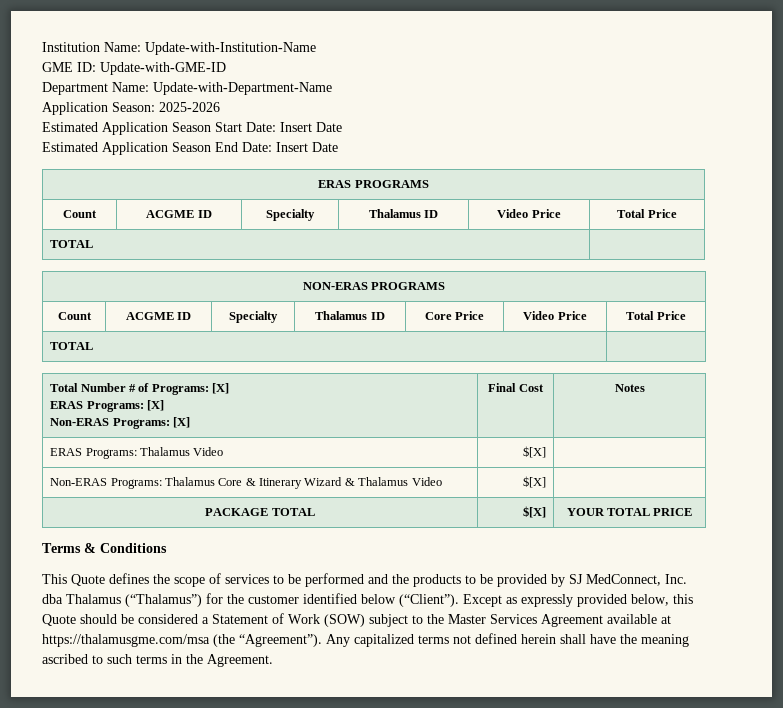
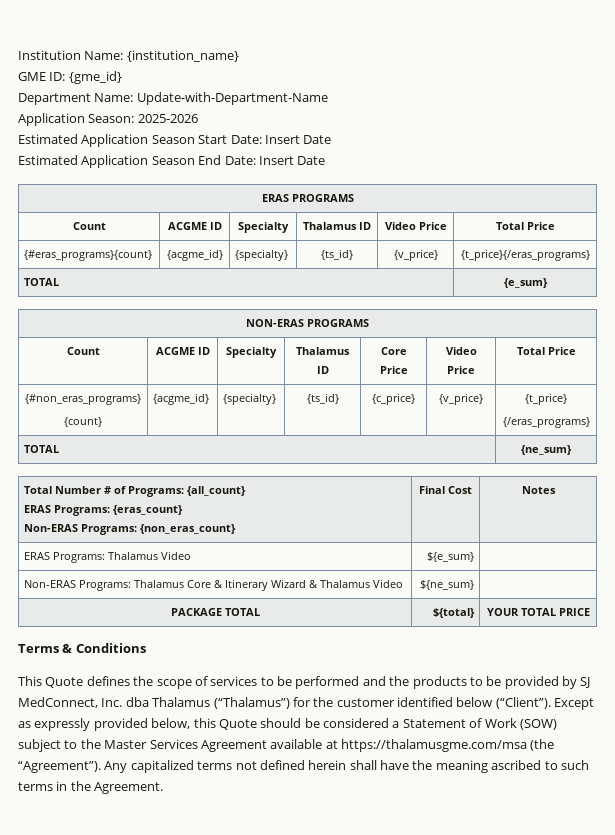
[145,42,316,55] Update-with-Institution-Name -> [126,50,239,62] {institution_name}
[100,62,226,75] Update-with-GME-ID -> [68,71,122,84] {gme_id}
[50,240,94,248] // TOTAL | -> [24,250,153,261] [166,249,223,261] [235,249,289,261] [321,249,353,260] [393,249,438,261] [460,249,590,261] [24,278,60,286] [503,278,548,288] // {#eras_programs}{count} | {acgme_id} | {specialty} | {ts_id} | {v_price} | {t_price}{/eras_programs} // TOTAL | {e_sum}
[50,342,94,350] // TOTAL | -> [25,394,141,405] [64,417,102,427] [153,393,210,405] [223,393,277,405] [306,393,339,404] [372,393,415,405] [439,393,483,405] [525,393,567,405] [502,417,590,428] [24,445,60,453] [521,445,572,455] // {#non_eras_programs} // {count} | {acgme_id} | {specialty} | {ts_id} | {c_price} | {v_price} | {t_price} // {/eras_programs} // TOTAL | {ne_sum}
[212,383,230,394] [50,400,164,412] [50,417,190,429] [X] // ERAS Programs: [X] // Non-ERAS Programs: [X] -> [187,486,247,496] [24,505,184,516] [24,524,237,535] {all_count} // ERAS Programs: {eras_count} // Non-ERAS Programs: {non_eras_count}
[522,446,546,458] $[X] -> [426,552,474,562] ${e_sum}
[522,476,546,488] $[X] -> [419,580,474,590] ${ne_sum}
[522,506,546,518] $[X] -> [432,608,475,618] ${total}

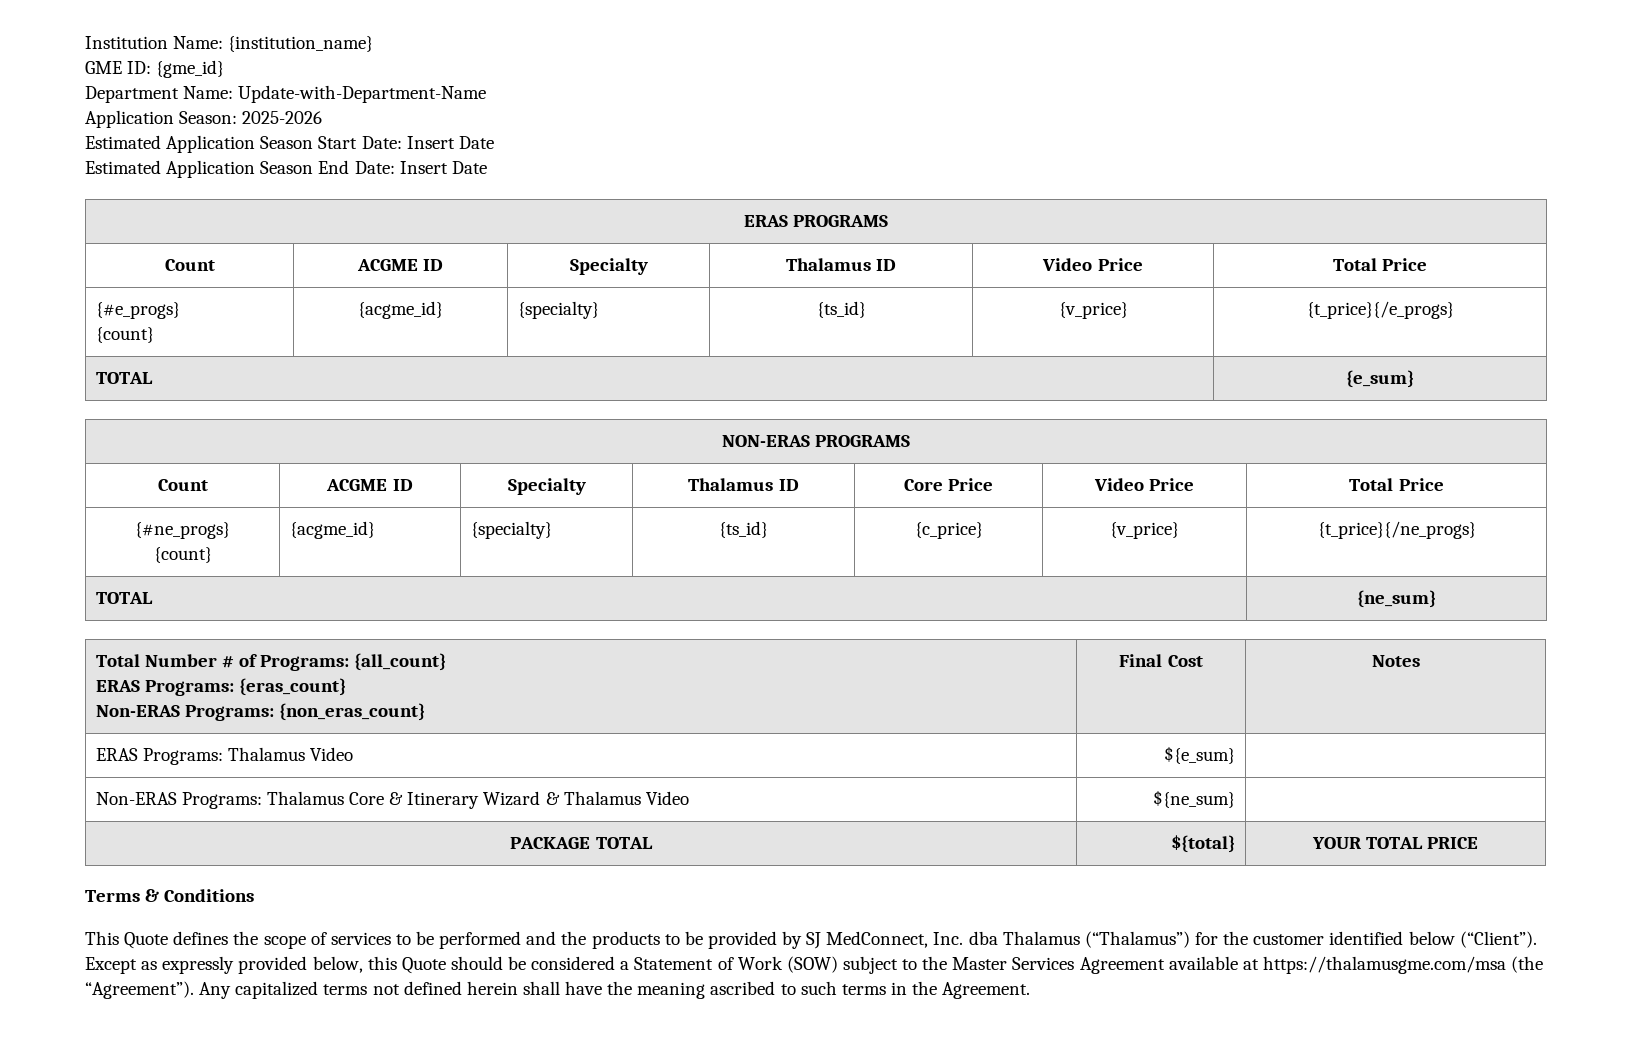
[24,250,153,261] {#eras_programs}{count} -> [95,302,180,319] [95,327,154,343] {#e_progs} // {count}
[460,249,590,261] {t_price}{/eras_programs} -> [1306,301,1454,319] {t_price}{/e_progs}
[25,394,141,405] {#non_eras_programs} -> [135,522,230,539] {#ne_progs}
[525,393,567,405] [502,417,590,428] {t_price} // {/eras_programs} -> [1317,521,1476,539] {t_price}{/ne_progs}

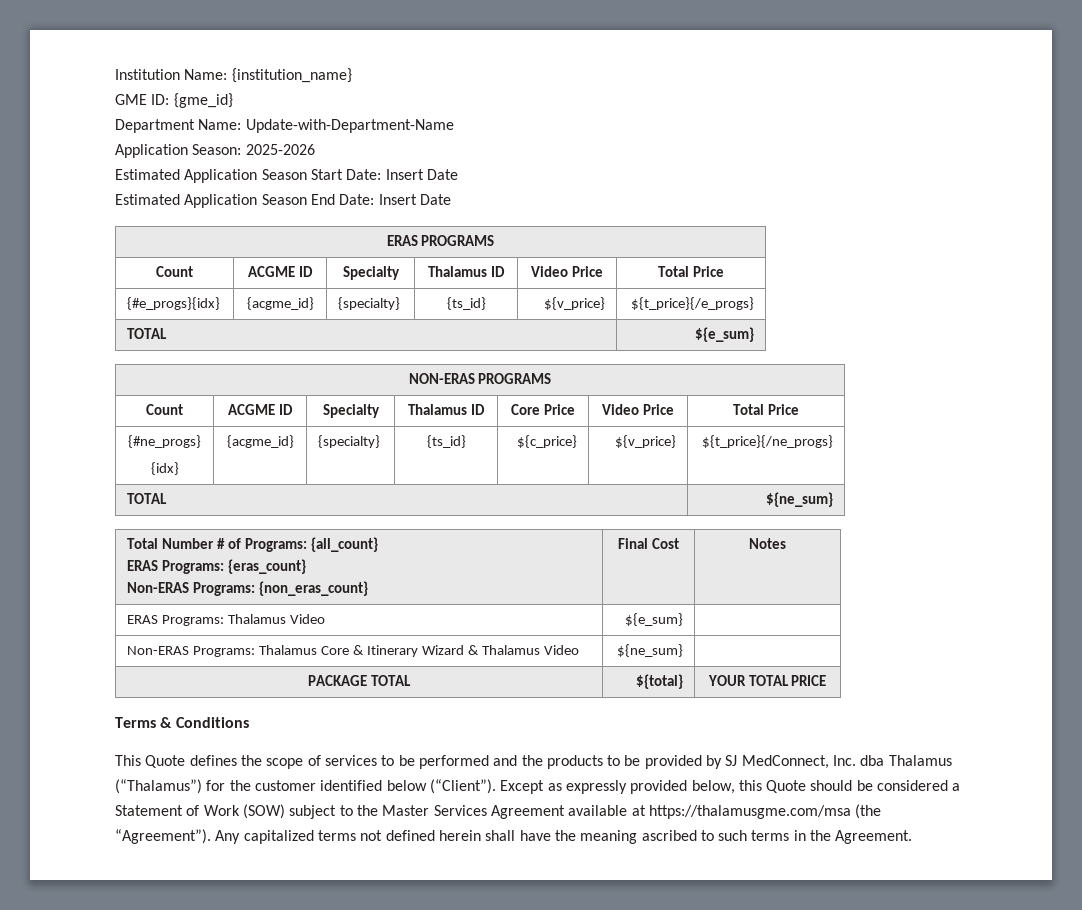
[95,302,180,319] [95,327,154,343] [358,301,443,319] [517,301,599,319] [816,301,866,318] [1058,302,1128,319] [1306,301,1454,319] [95,372,153,384] [1346,370,1414,388] {#e_progs} // {count} | {acgme_id} | {specialty} | {ts_id} | {v_price} | {t_price}{/e_progs} // TOTAL | {e_sum} -> [127,297,221,310] [246,297,314,310] [338,297,401,310] [446,297,486,310] [543,297,605,310] [630,297,754,310] [127,328,168,339] [694,327,754,342] {#e_progs}{idx} | {acgme_id} | {specialty} | {ts_id} | ${v_price} | ${t_price}{/e_progs} // TOTAL | ${e_sum}
[153,547,212,563] [289,521,375,539] [470,521,552,539] [719,521,768,538] [914,522,983,539] [1110,522,1179,539] [1317,521,1476,539] [95,592,153,604] [1357,590,1436,608] {count} | {acgme_id} | {specialty} | {ts_id} | {c_price} | {v_price} | {t_price}{/ne_progs} // TOTAL | {ne_sum} -> [150,462,179,475] [226,435,294,448] [318,435,381,448] [426,435,466,448] [516,435,577,448] [614,435,676,448] [701,435,833,448] [127,493,168,504] [765,492,833,507] {idx} | {acgme_id} | {specialty} | {ts_id} | ${c_price} | ${v_price} | ${t_price}{/ne_progs} // TOTAL | ${ne_sum}

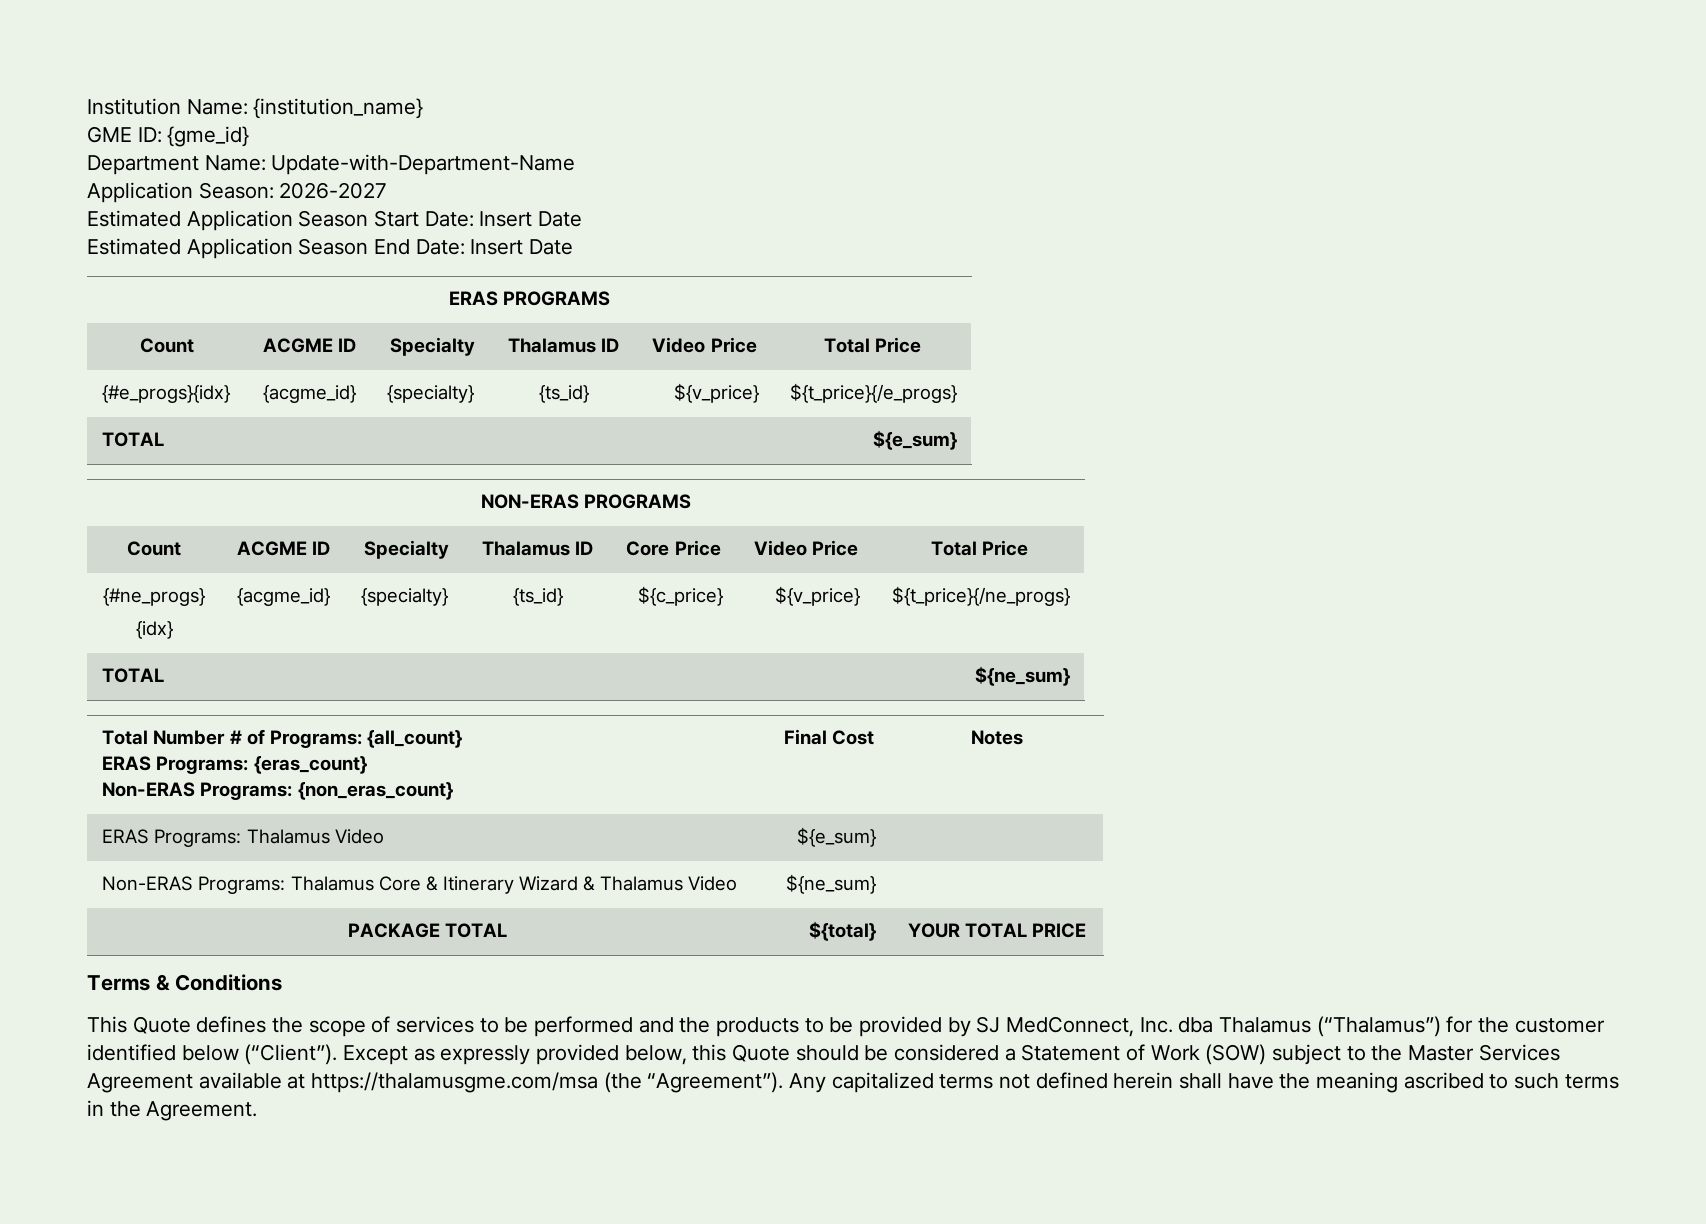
[245,144,315,155] 2025-2026 -> [279,182,388,199] 2026-2027

